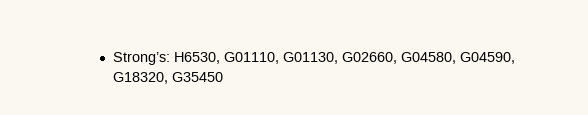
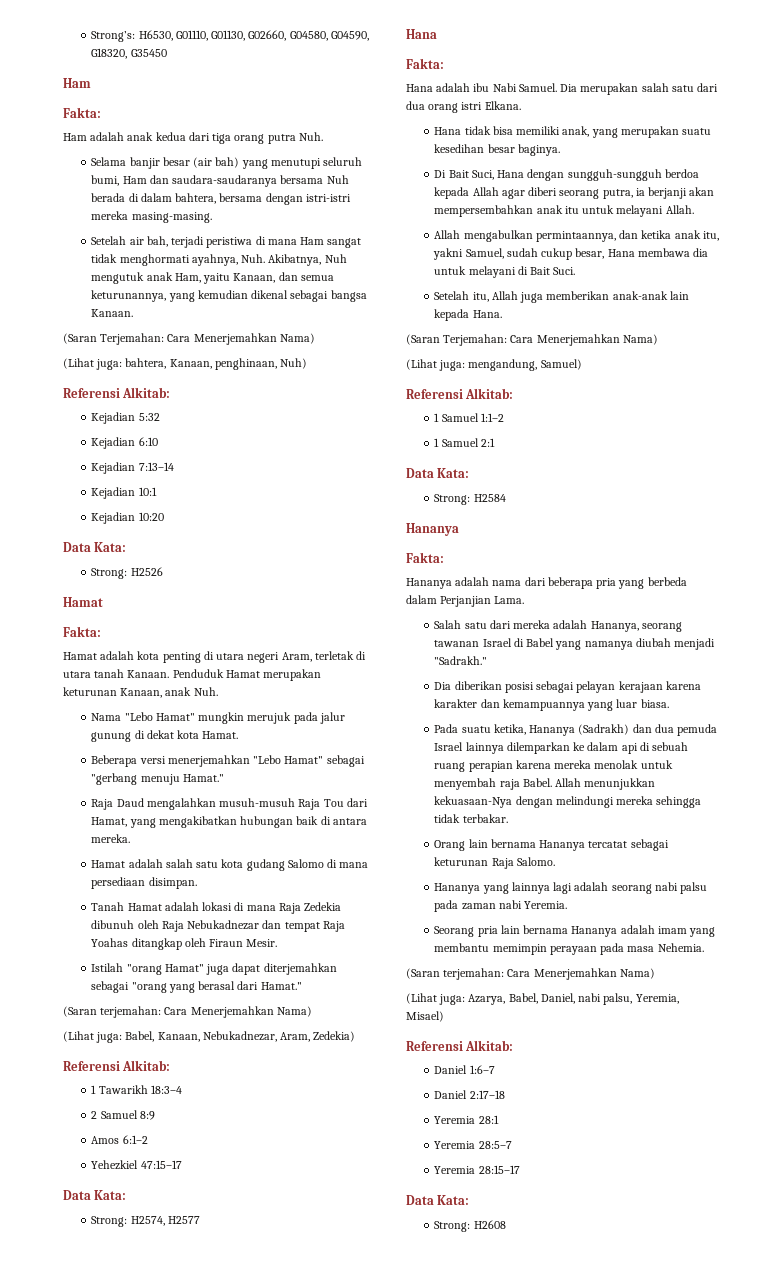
(223, 77) none -> [63,78,91,88] [63,107,101,118] [63,132,323,144] [91,157,363,169] [91,175,349,187] [91,193,351,205] [91,211,212,223] [91,236,362,248] [91,254,347,266] [91,272,334,284] [91,290,367,302] [91,309,134,317] [63,333,315,345] [63,358,308,370] [63,387,171,398] [91,412,160,424] [91,437,158,449] [91,462,174,474] [91,487,157,499] [91,512,164,524] [63,542,127,552] [91,567,163,579] [63,597,103,607] [63,626,101,637] [63,651,367,663] [63,669,322,681] [63,687,218,698] [91,712,345,724] [91,730,239,742] [91,755,365,767] [91,773,224,785] [91,798,368,810] [91,816,367,828] [91,834,131,843] [91,859,369,871] [91,877,197,889] [91,902,342,914] [91,920,345,932] [91,938,278,950] [91,963,337,975] [91,981,302,993] [63,1006,312,1018] [63,1031,356,1043] [63,1060,171,1071] [91,1085,182,1094] [91,1110,155,1120] [91,1135,148,1144] [91,1160,182,1170] [63,1190,127,1200] [91,1216,200,1227] [406,29,437,39] [406,58,444,69] [406,83,719,95] [406,101,521,113] [434,126,712,138] [434,144,560,156] [434,169,699,181] [434,187,715,199] [434,205,694,217] [434,230,719,242] [433,248,709,260] [434,266,576,278] [434,291,689,303] [434,309,502,321] [406,334,658,346] [406,359,582,371] [406,388,514,399] [434,413,504,422] [434,438,495,447] [406,468,470,478] [434,494,506,505] [406,523,459,536] [406,552,444,563] [406,577,687,589] [406,595,525,607] [434,620,682,632] [434,638,716,650] [434,656,488,665] [434,681,701,693] [434,699,669,711] [434,724,718,736] [434,742,689,754] [434,760,673,772] [434,778,656,790] [434,796,702,808] [434,814,508,823] [434,839,669,851] [434,857,555,869] [434,882,708,894] [434,900,568,912] [434,925,716,937] [434,943,704,955] [406,968,655,980] [406,993,679,1005] [406,1011,444,1022] [406,1040,514,1051] [434,1065,495,1074] [434,1090,505,1099] [434,1115,499,1124] [434,1141,512,1149] [434,1165,520,1174] [406,1195,470,1205] [434,1220,506,1232] // Ham // Fakta: // Ham adalah anak kedua dari tiga orang putra Nuh. // Selama banjir besar (air bah) yang menutupi seluruh bumi, Ham dan saudara-saudaranya bersama Nuh berada di dalam bahtera, bersama dengan istri-istri mereka masing-masing. // Setelah air bah, terjadi peristiwa di mana Ham sangat tidak menghormati ayahnya, Nuh. Akibatnya, Nuh mengutuk anak Ham, yaitu Kanaan, dan semua keturunannya, yang kemudian dikenal sebagai bangsa Kanaan. // (Saran Terjemahan: Cara Menerjemahkan Nama) // (Lihat juga: bahtera, Kanaan, penghinaan, Nuh) // Referensi Alkitab: // Kejadian 5:32 // Kejadian 6:10 // Kejadian 7:13–14 // Kejadian 10:1 // Kejadian 10:20 // Data Kata: // Strong: H2526 // Hamat // Fakta: // Hamat adalah kota penting di utara negeri Aram, terletak di utara tanah Kanaan. Penduduk Hamat merupakan keturunan Kanaan, anak Nuh. // Nama "Lebo Hamat" mungkin merujuk pada jalur gunung di dekat kota Hamat. // Beberapa versi menerjemahkan "Lebo Hamat" sebagai "gerbang menuju Hamat." // Raja Daud mengalahkan musuh-musuh Raja Tou dari Hamat, yang mengakibatkan hubungan baik di antara mereka. // Hamat adalah salah satu kota gudang Salomo di mana persediaan disimpan. // Tanah Hamat adalah lokasi di mana Raja Zedekia dibunuh oleh Raja Nebukadnezar dan tempat Raja Yoahas ditangkap oleh Firaun Mesir. // Istilah "orang Hamat" juga dapat diterjemahkan sebagai "orang yang berasal dari Hamat." // (Saran terjemahan: Cara Menerjemahkan Nama) // (Lihat juga: Babel, Kanaan, Nebukadnezar, Aram, Zedekia) // Referensi Alkitab: // 1 Tawarikh 18:3–4 // 2 Samuel 8:9 // Amos 6:1–2 // Yehezkiel 47:15–17 // Data Kata: // Strong: H2574, H2577 // Hana // Fakta: // Hana adalah ibu Nabi Samuel. Dia merupakan salah satu dari dua orang istri Elkana. // Hana tidak bisa memiliki anak, yang merupakan suatu kesedihan besar baginya. // Di Bait Suci, Hana dengan sungguh-sungguh berdoa kepada Allah agar diberi seorang putra, ia berjanji akan mempersembahkan anak itu untuk melayani Allah. // Allah mengabulkan permintaannya, dan ketika anak itu, yakni Samuel, sudah cukup besar, Hana membawa dia untuk melayani di Bait Suci. // Setelah itu, Allah juga memberikan anak-anak lain kepada Hana. // (Saran Terjemahan: Cara Menerjemahkan Nama) // (Lihat juga: mengandung, Samuel) // Referensi Alkitab: // 1 Samuel 1:1–2 // 1 Samuel 2:1 // Data Kata: // Strong: H2584 // Hananya // Fakta: // Hananya adalah nama dari beberapa pria yang berbeda dalam Perjanjian Lama. // Salah satu dari mereka adalah Hananya, seorang tawanan Israel di Babel yang namanya diubah menjadi "Sadrakh." // Dia diberikan posisi sebagai pelayan kerajaan karena karakter dan kemampuannya yang luar biasa. // Pada suatu ketika, Hananya (Sadrakh) dan dua pemuda Israel lainnya dilemparkan ke dalam api di sebuah ruang perapian karena mereka menolak untuk menyembah raja Babel. Allah menunjukkan kekuasaan-Nya dengan melindungi mereka sehingga tidak terbakar. // Orang lain bernama Hananya tercatat sebagai keturunan Raja Salomo. // Hananya yang lainnya lagi adalah seorang nabi palsu pada zaman nabi Yeremia. // Seorang pria lain bernama Hananya adalah imam yang membantu memimpin perayaan pada masa Nehemia. // (Saran terjemahan: Cara Menerjemahkan Nama) // (Lihat juga: Azarya, Babel, Daniel, nabi palsu, Yeremia, Misael) // Referensi Alkitab: // Daniel 1:6–7 // Daniel 2:17–18 // Yeremia 28:1 // Yeremia 28:5–7 // Yeremia 28:15–17 // Data Kata: // Strong: H2608

